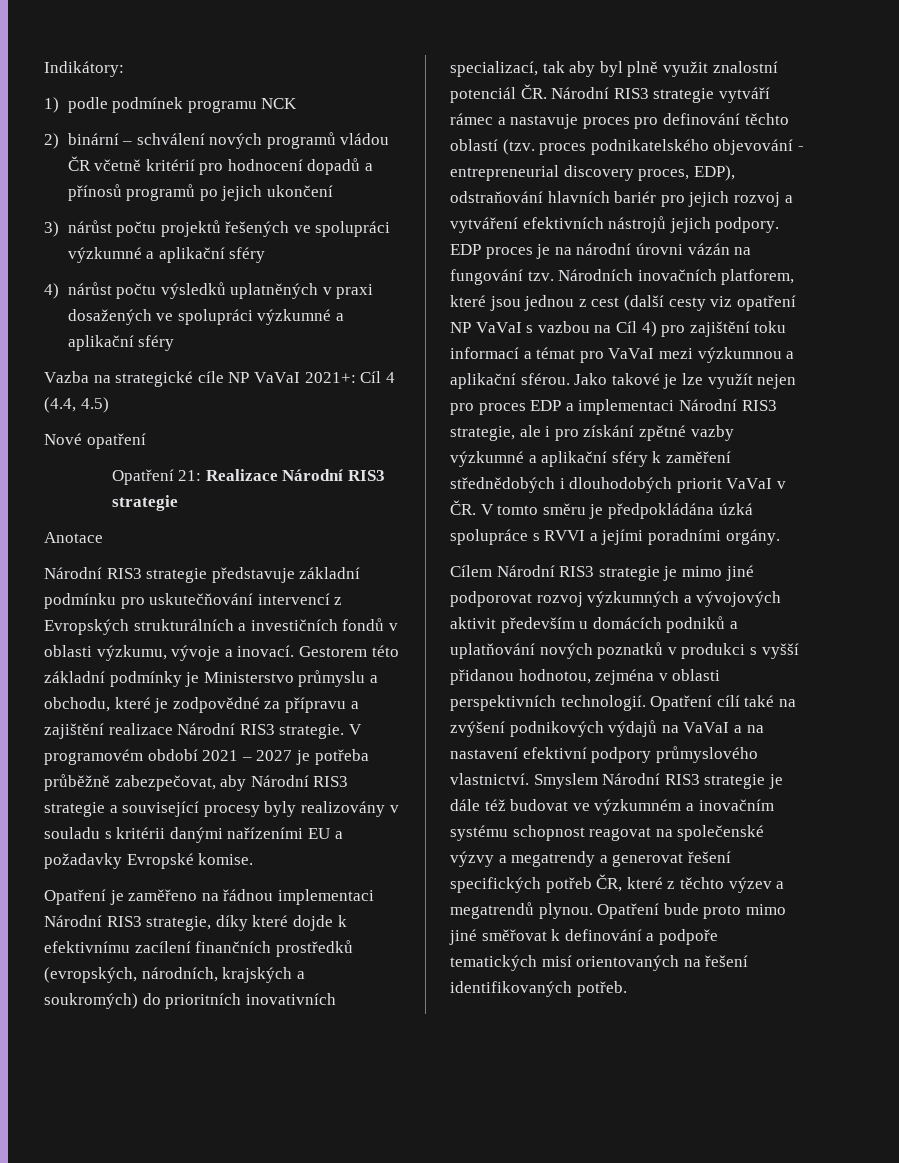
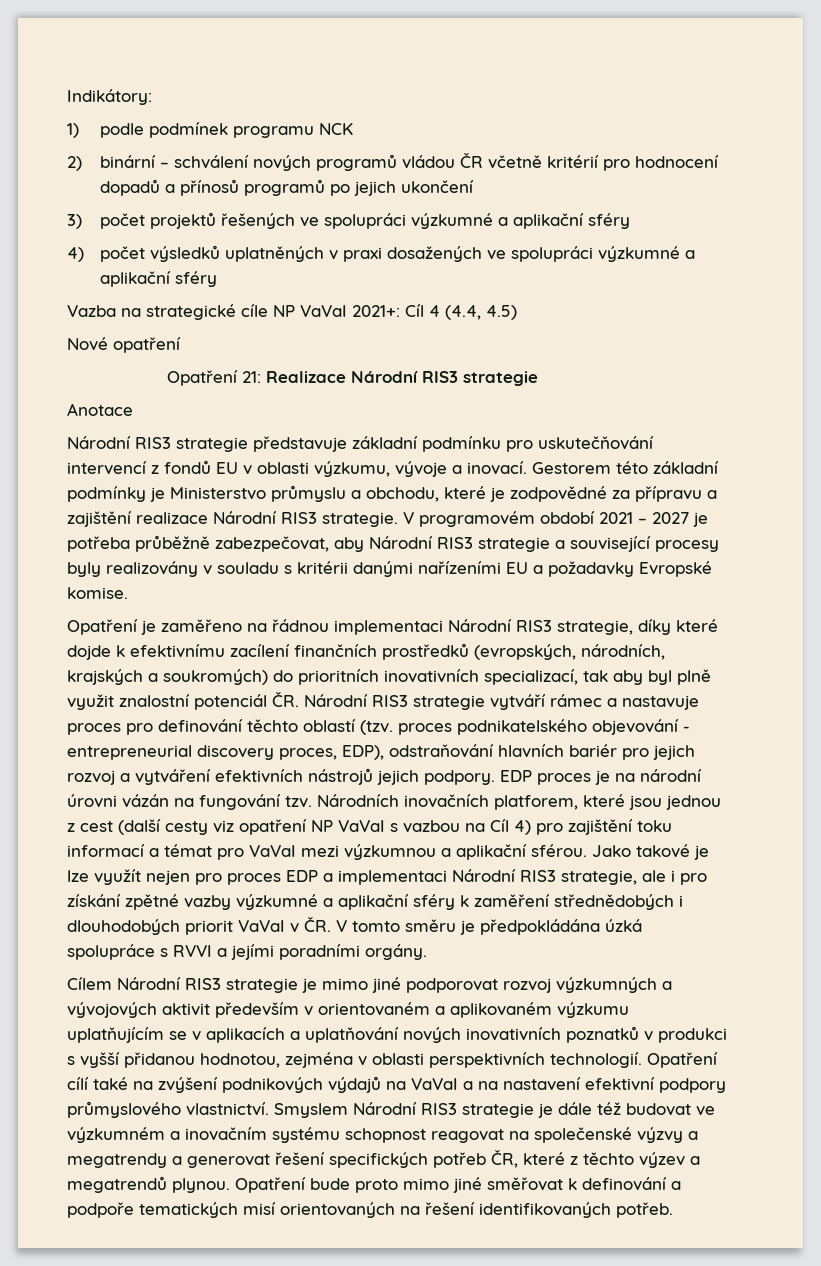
[67,220,157,237] nárůst počtu -> [100,213,146,229] počet
[67,282,157,299] nárůst počtu -> [100,246,146,262] počet
[44,618,385,635] Evropských strukturálních a investičních fondů -> [164,460,238,474] fondů EU
[579,616,726,633] u domácích podniků -> [304,1002,629,1018] [67,1027,285,1043] v orientovaném a aplikovaném výzkumu uplatňujícím se v aplikacích
(593, 651) none -> [466,1027,561,1041] inovativních

